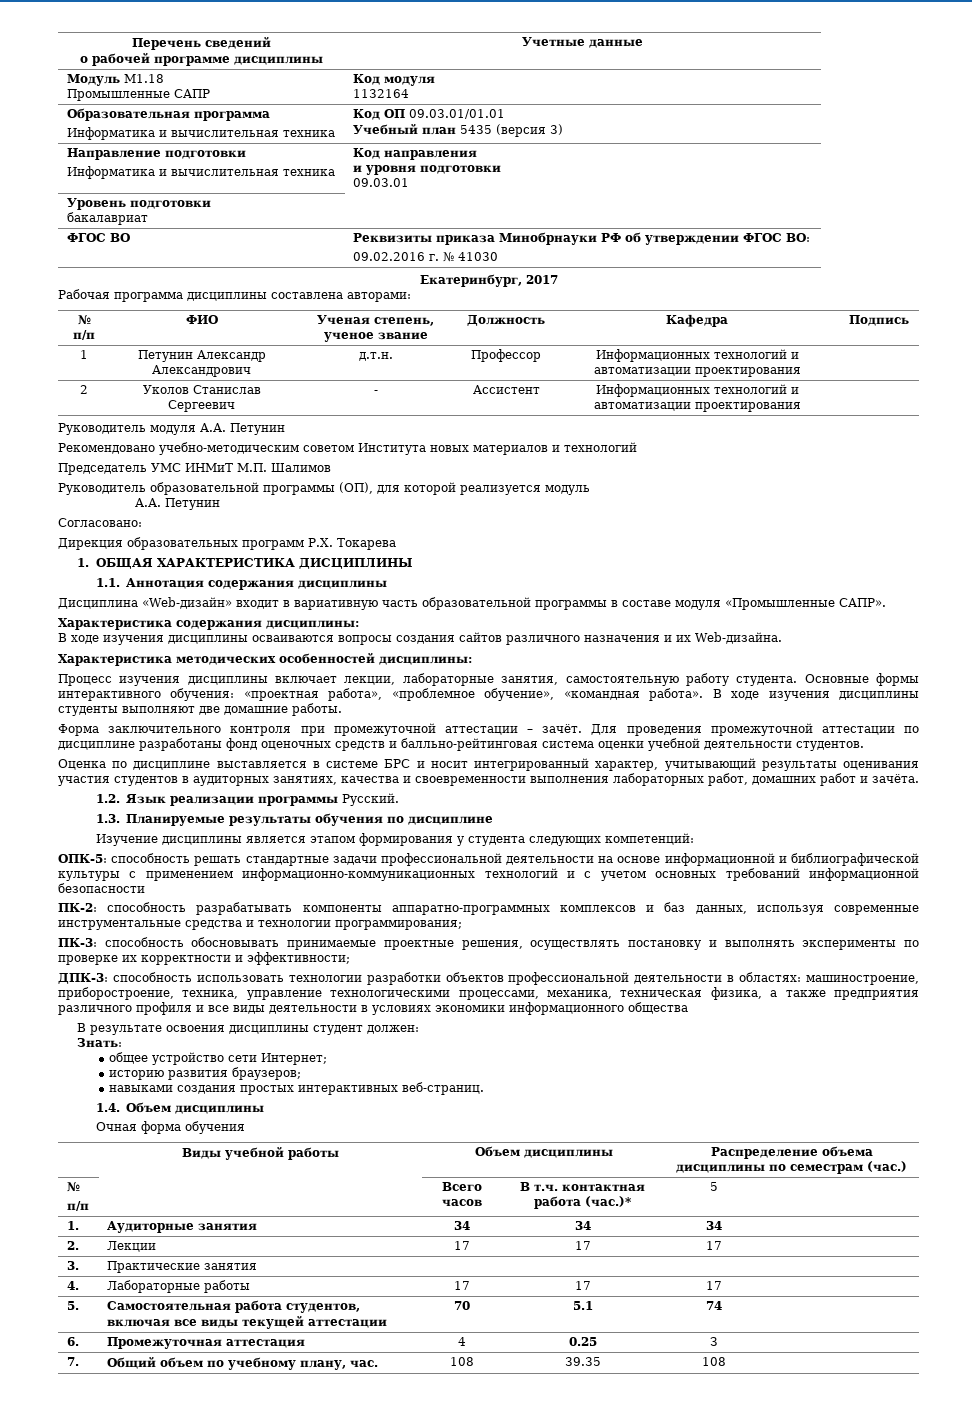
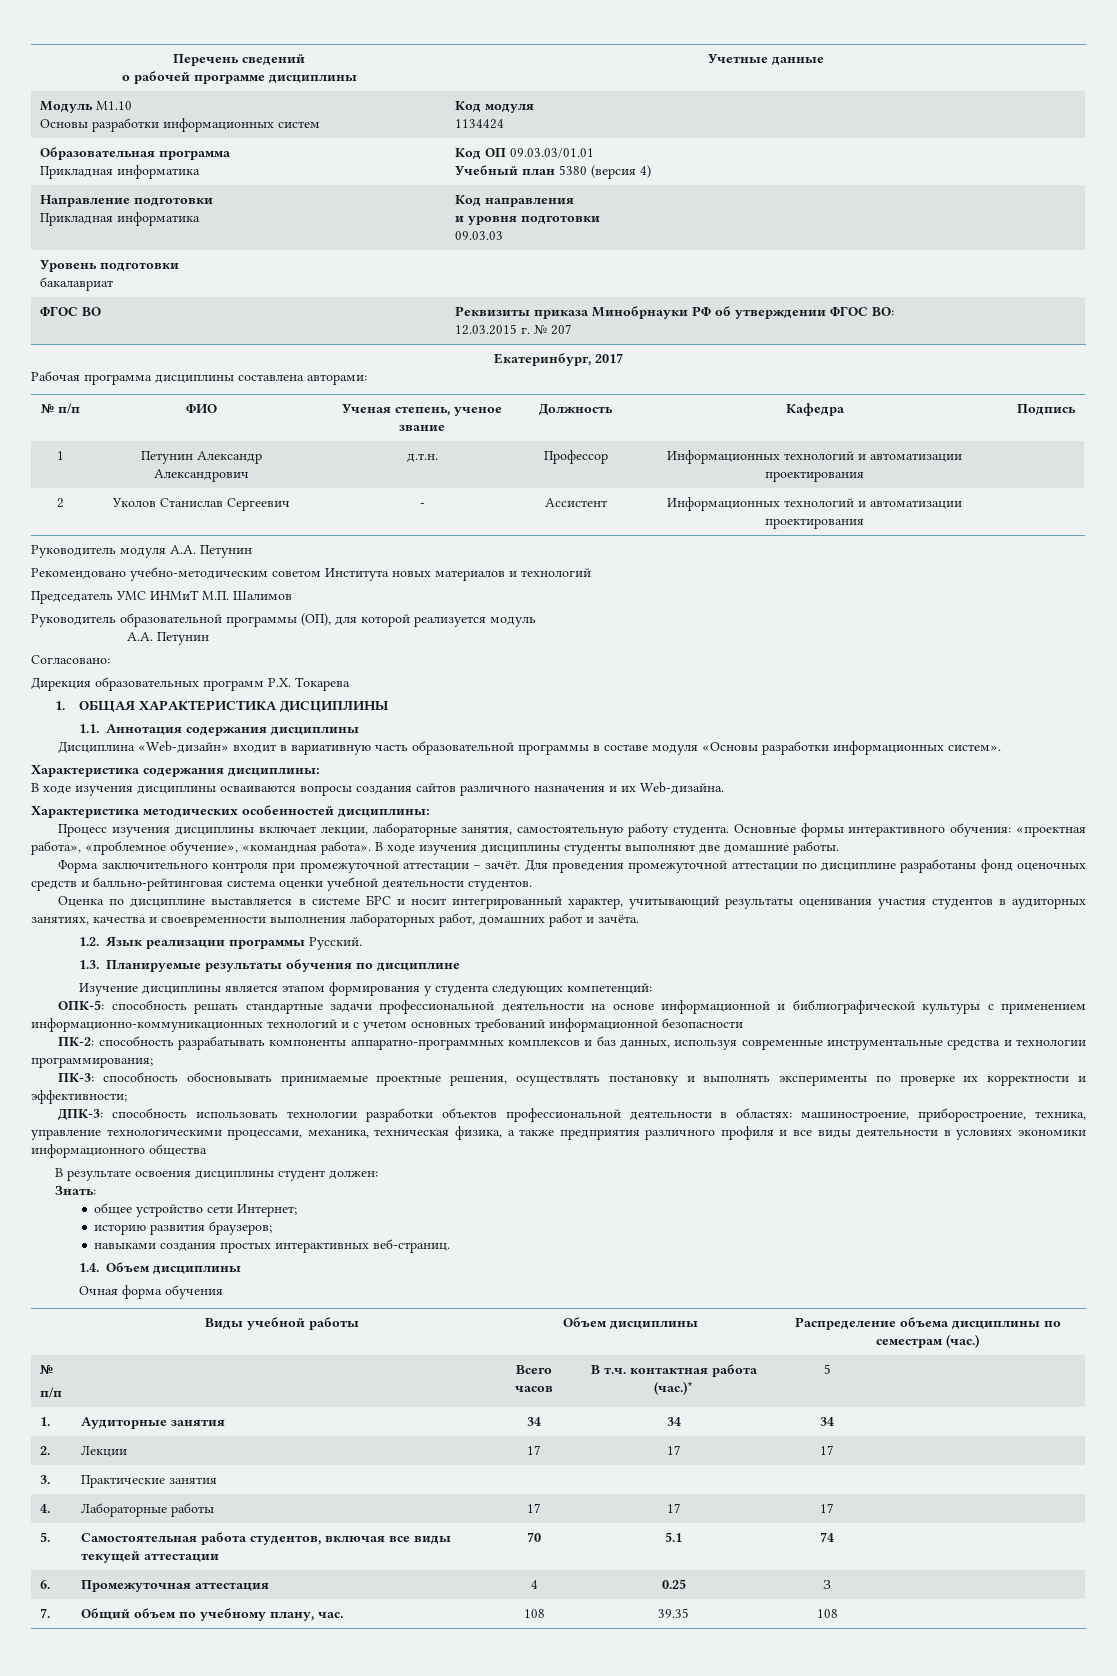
[123,74,164,83] [66,89,210,101] М1.18 // Промышленные САПР -> [96,101,133,110] [40,118,321,132] М1.10 // Основы разработки информационных систем
[352,89,409,98] 1132164 -> [455,119,505,129] 1134424
[66,127,335,140] Информатика и вычислительная техника -> [40,165,201,179] Прикладная информатика
[408,109,505,119] 09.03.01/01.01 -> [510,148,595,158] 09.03.03/01.01
[459,124,563,137] 5435 (версия 3) -> [559,165,652,179] 5380 (версия 4)
[66,166,335,179] Информатика и вычислительная техника -> [40,212,201,226] Прикладная информатика
[352,178,409,187] 09.03.01 -> [455,231,504,240] 09.03.03
[352,252,425,261] 09.02.2016 -> [455,324,518,335] 12.03.2015
[457,252,498,261] 41030 -> [551,324,573,335] 207
[725,598,886,610] «Промышленные САПР». -> [702,741,1002,755] «Основы разработки информационных систем».

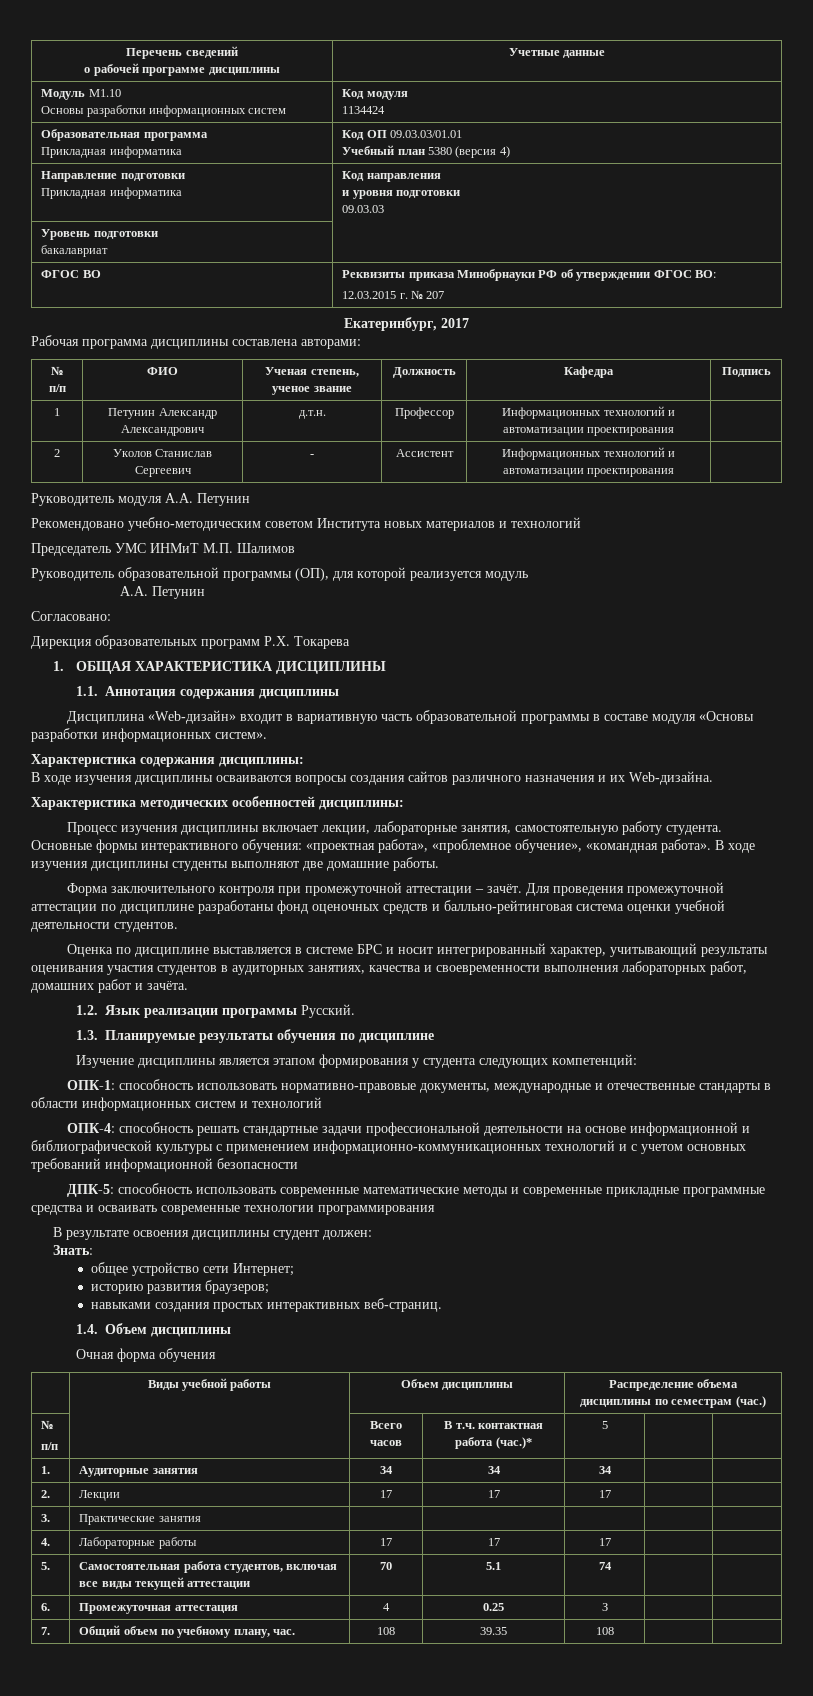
[58,1000,105,1011] ОПК-5: -> [66,1079,771,1093] [31,1097,322,1111] [66,1123,115,1133] ОПК-1: способность использовать нормативно-правовые документы, международные и отечественные стандарты в области информационных систем и технологий // ОПК-4:
[58,1036,1086,1050] [31,1057,153,1068] [58,1072,1087,1086] [31,1090,127,1104] [58,1108,1087,1122] [31,1126,1087,1140] [31,1144,207,1158] ПК-2: способность разрабатывать компоненты аппаратно-программных комплексов и баз данных, используя современные инструментальные средства и технологии программирования; // ПК-3: способность обосновывать принимаемые проектные решения, осуществлять постановку и выполнять эксперименты по проверке их корректности и эффективности; // ДПК-3: способность использовать технологии разработки объектов профессиональной деятельности в областях: машиностроение, приборостроение, техника, управление технологическими процессами, механика, техническая физика, а также предприятия различного профиля и все виды деятельности в условиях экономики информационного общества -> [66,1183,765,1197] [31,1205,435,1215] ДПК-5: способность использовать современные математические методы и современные прикладные программные средства и осваивать современные технологии программирования

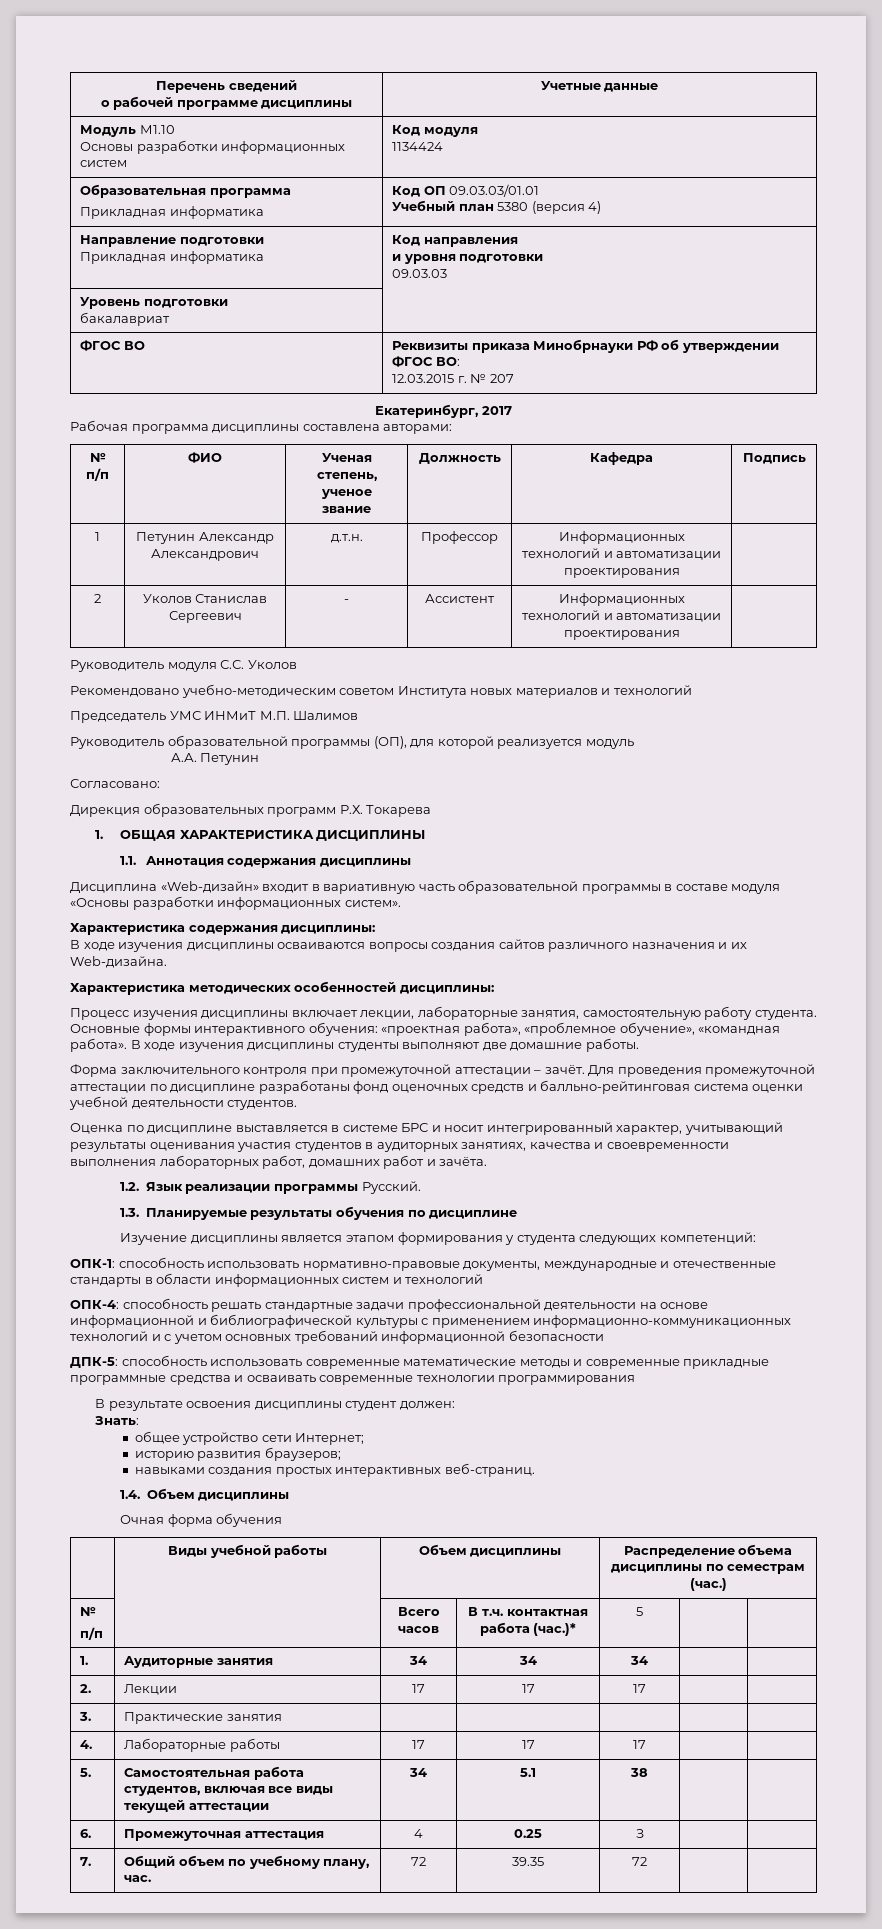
[165,493,250,506] А.А. Петунин -> [220,660,297,669] С.С. Уколов
[380,1562,392,1570] 70 -> [409,1768,428,1777] 34
[598,1562,612,1570] 74 -> [630,1768,648,1777] 38
[377,1627,395,1635] 108 -> [411,1857,427,1866] 72
[595,1627,614,1635] 108 -> [632,1857,647,1866] 72

